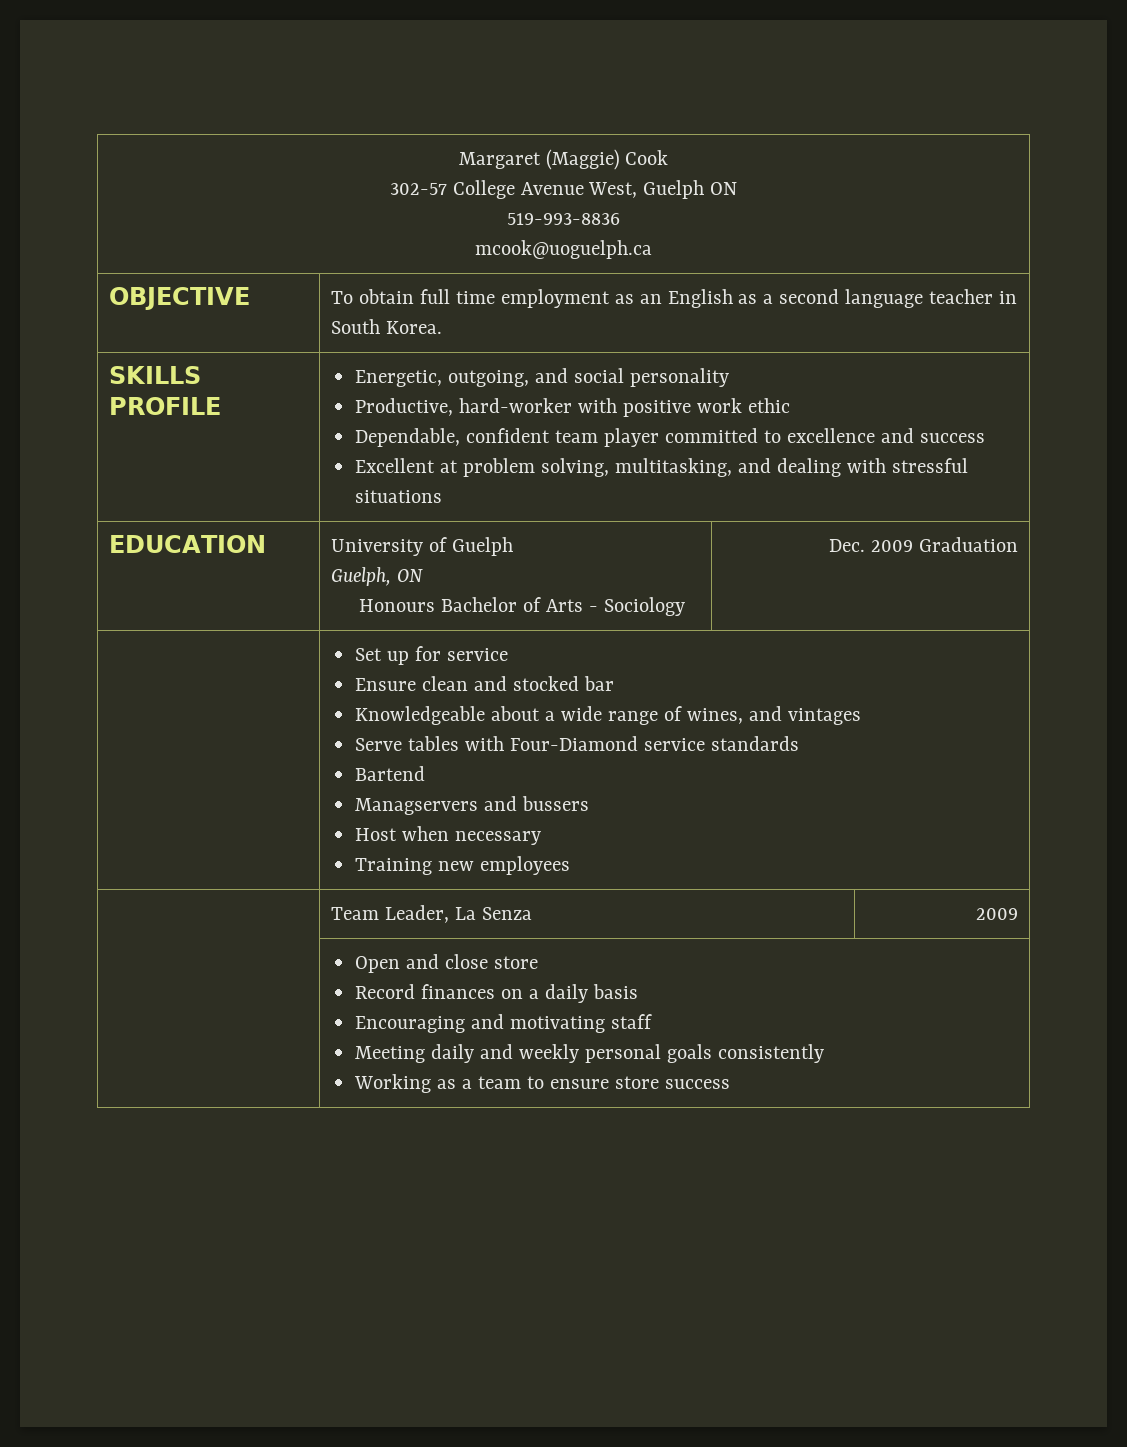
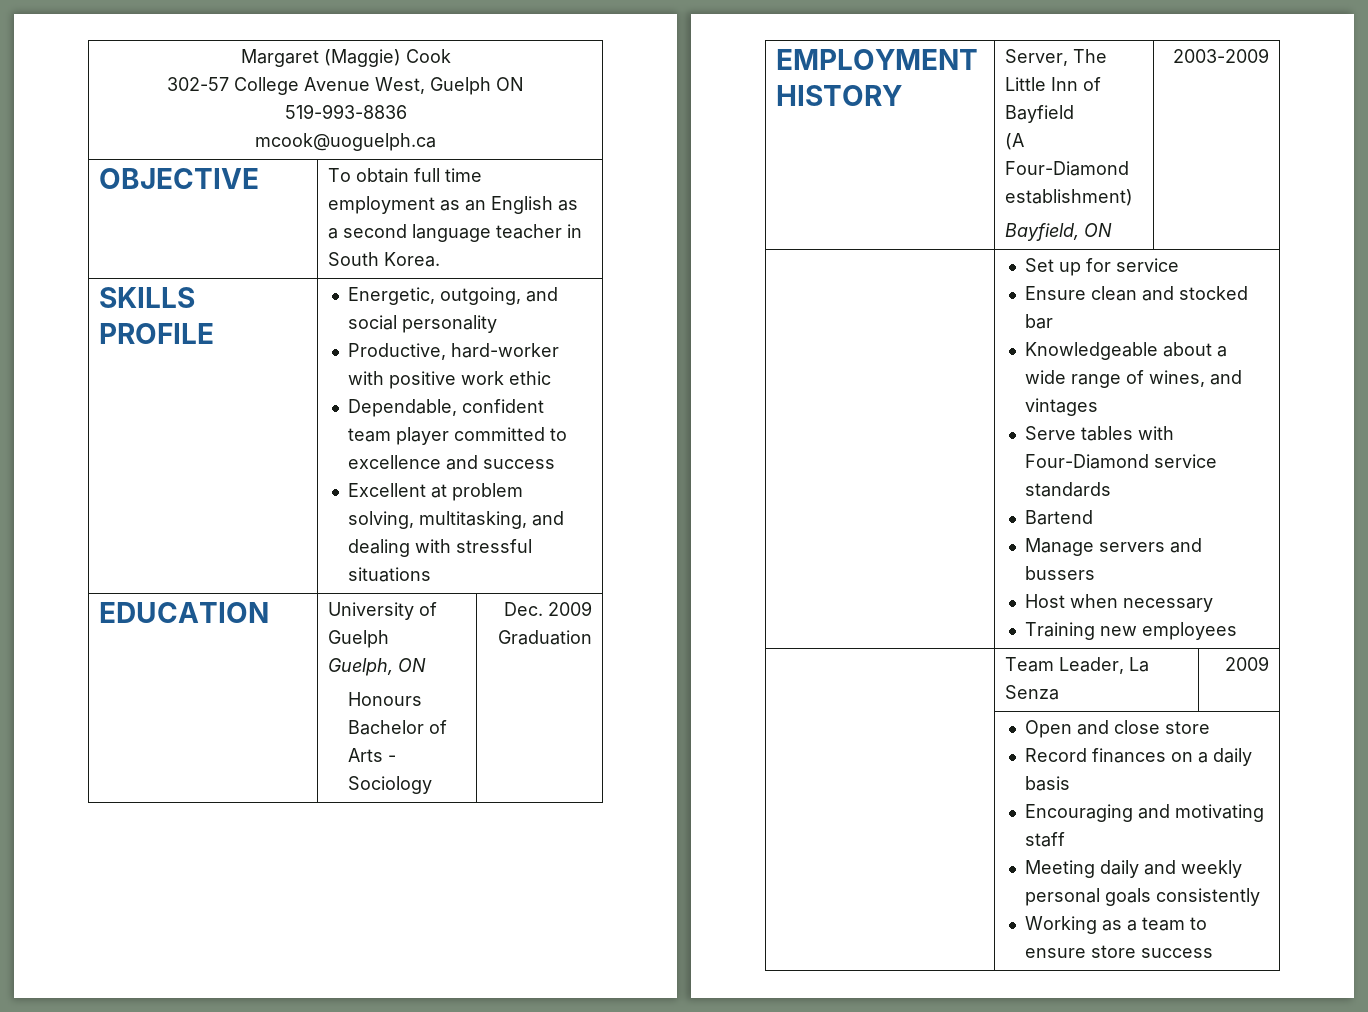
(1019, 544) none -> [776,49,979,70] [776,85,903,106] [1005,49,1108,66] [1005,77,1102,91] [1005,105,1075,123] [1005,133,1025,150] [1005,161,1130,176] [1005,189,1134,206] [1005,223,1113,241] [1172,48,1269,63] // EMPLOYMENT HISTORY | Server, The Little Inn of Bayfield // (A Four-Diamond establishment) // Bayfield, ON | 2003-2009
[355,798,479,815] Managservers -> [1025,538,1166,556] Manage servers

